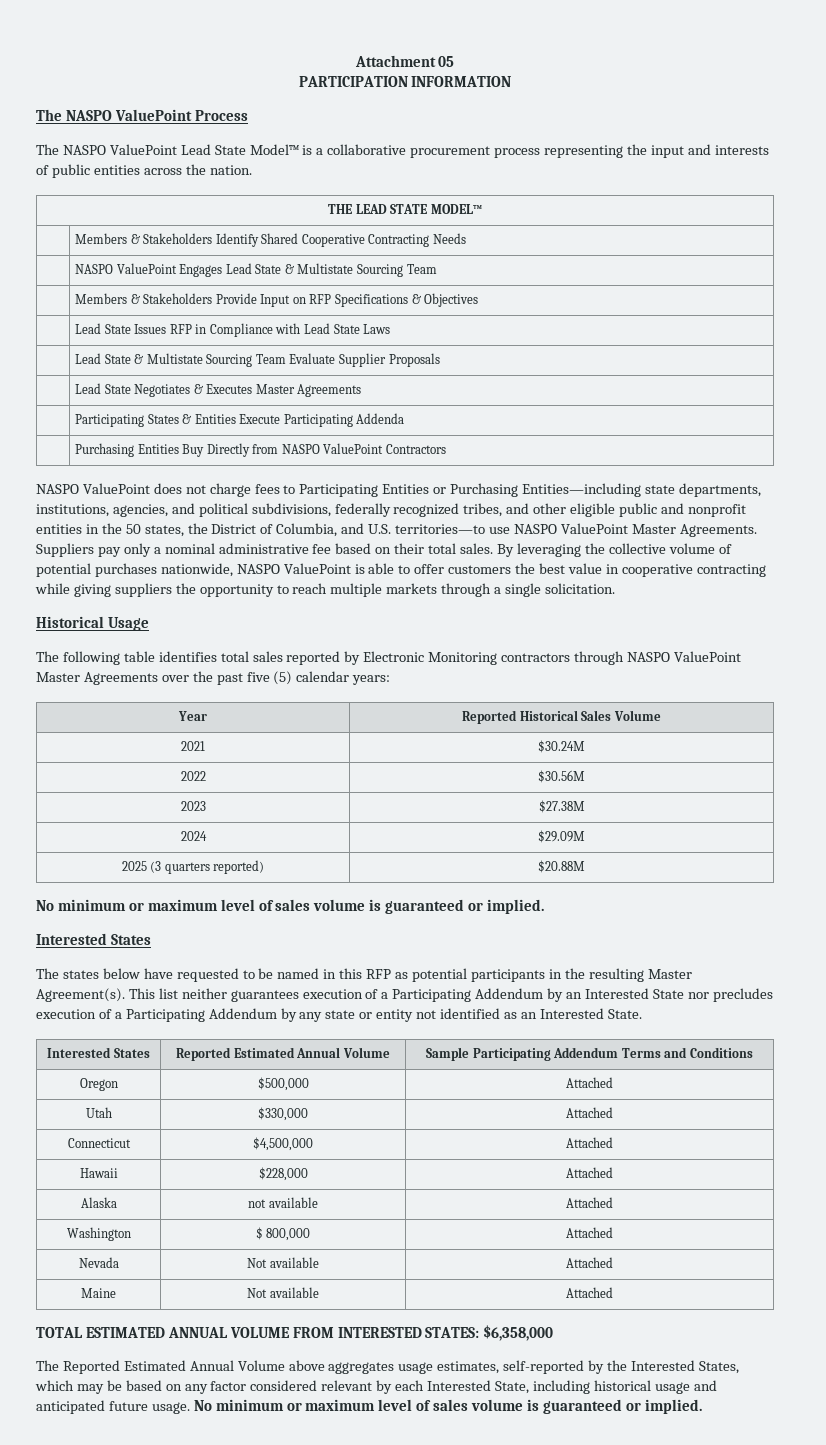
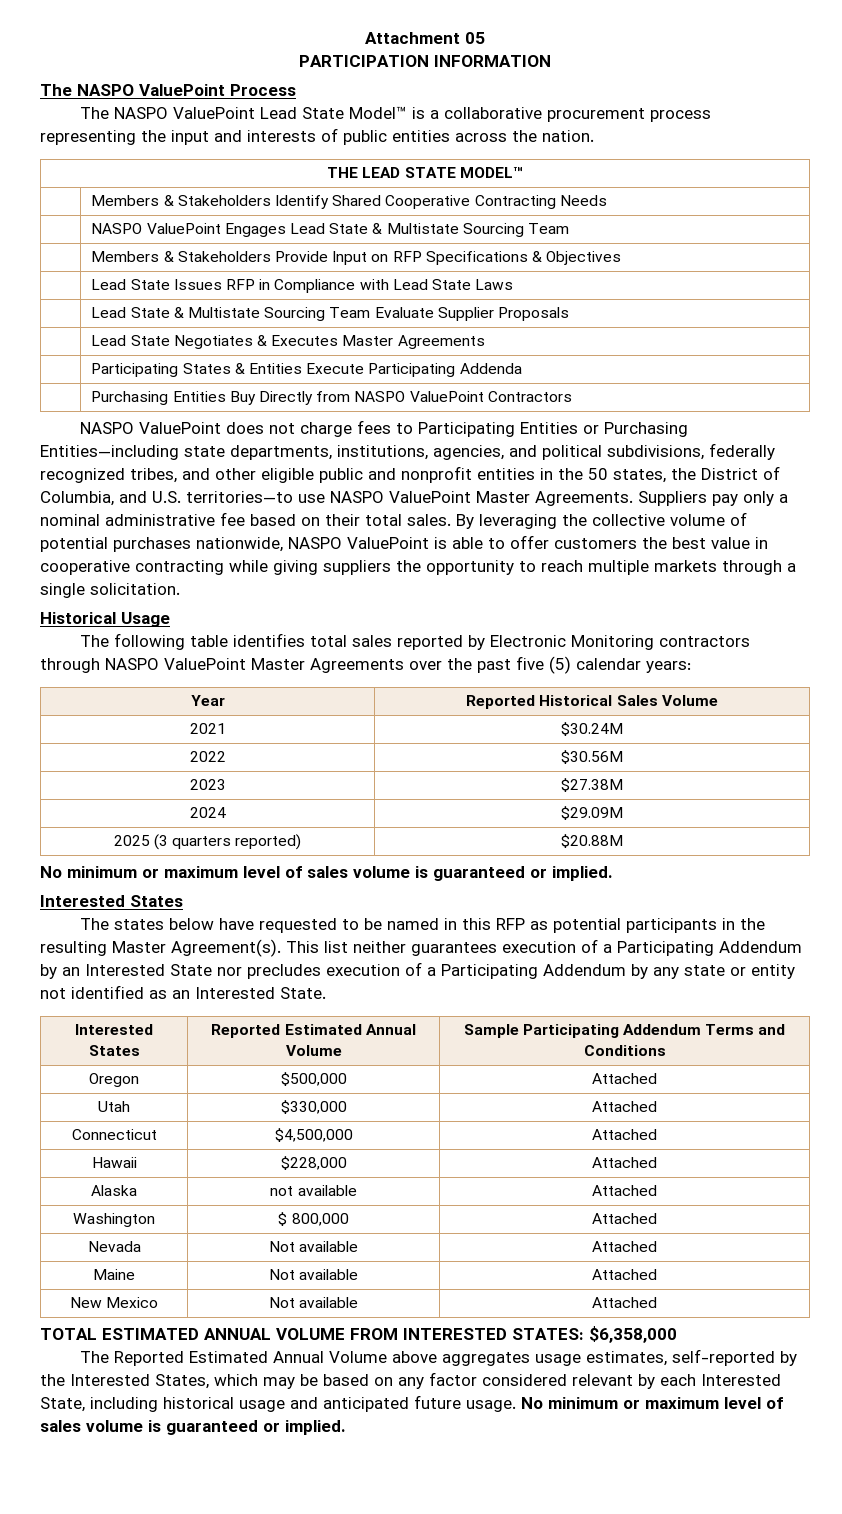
(613, 1292) none -> [69,1297,159,1308] [268,1297,359,1308] [592,1297,657,1308] // New Mexico | Not available | Attached

